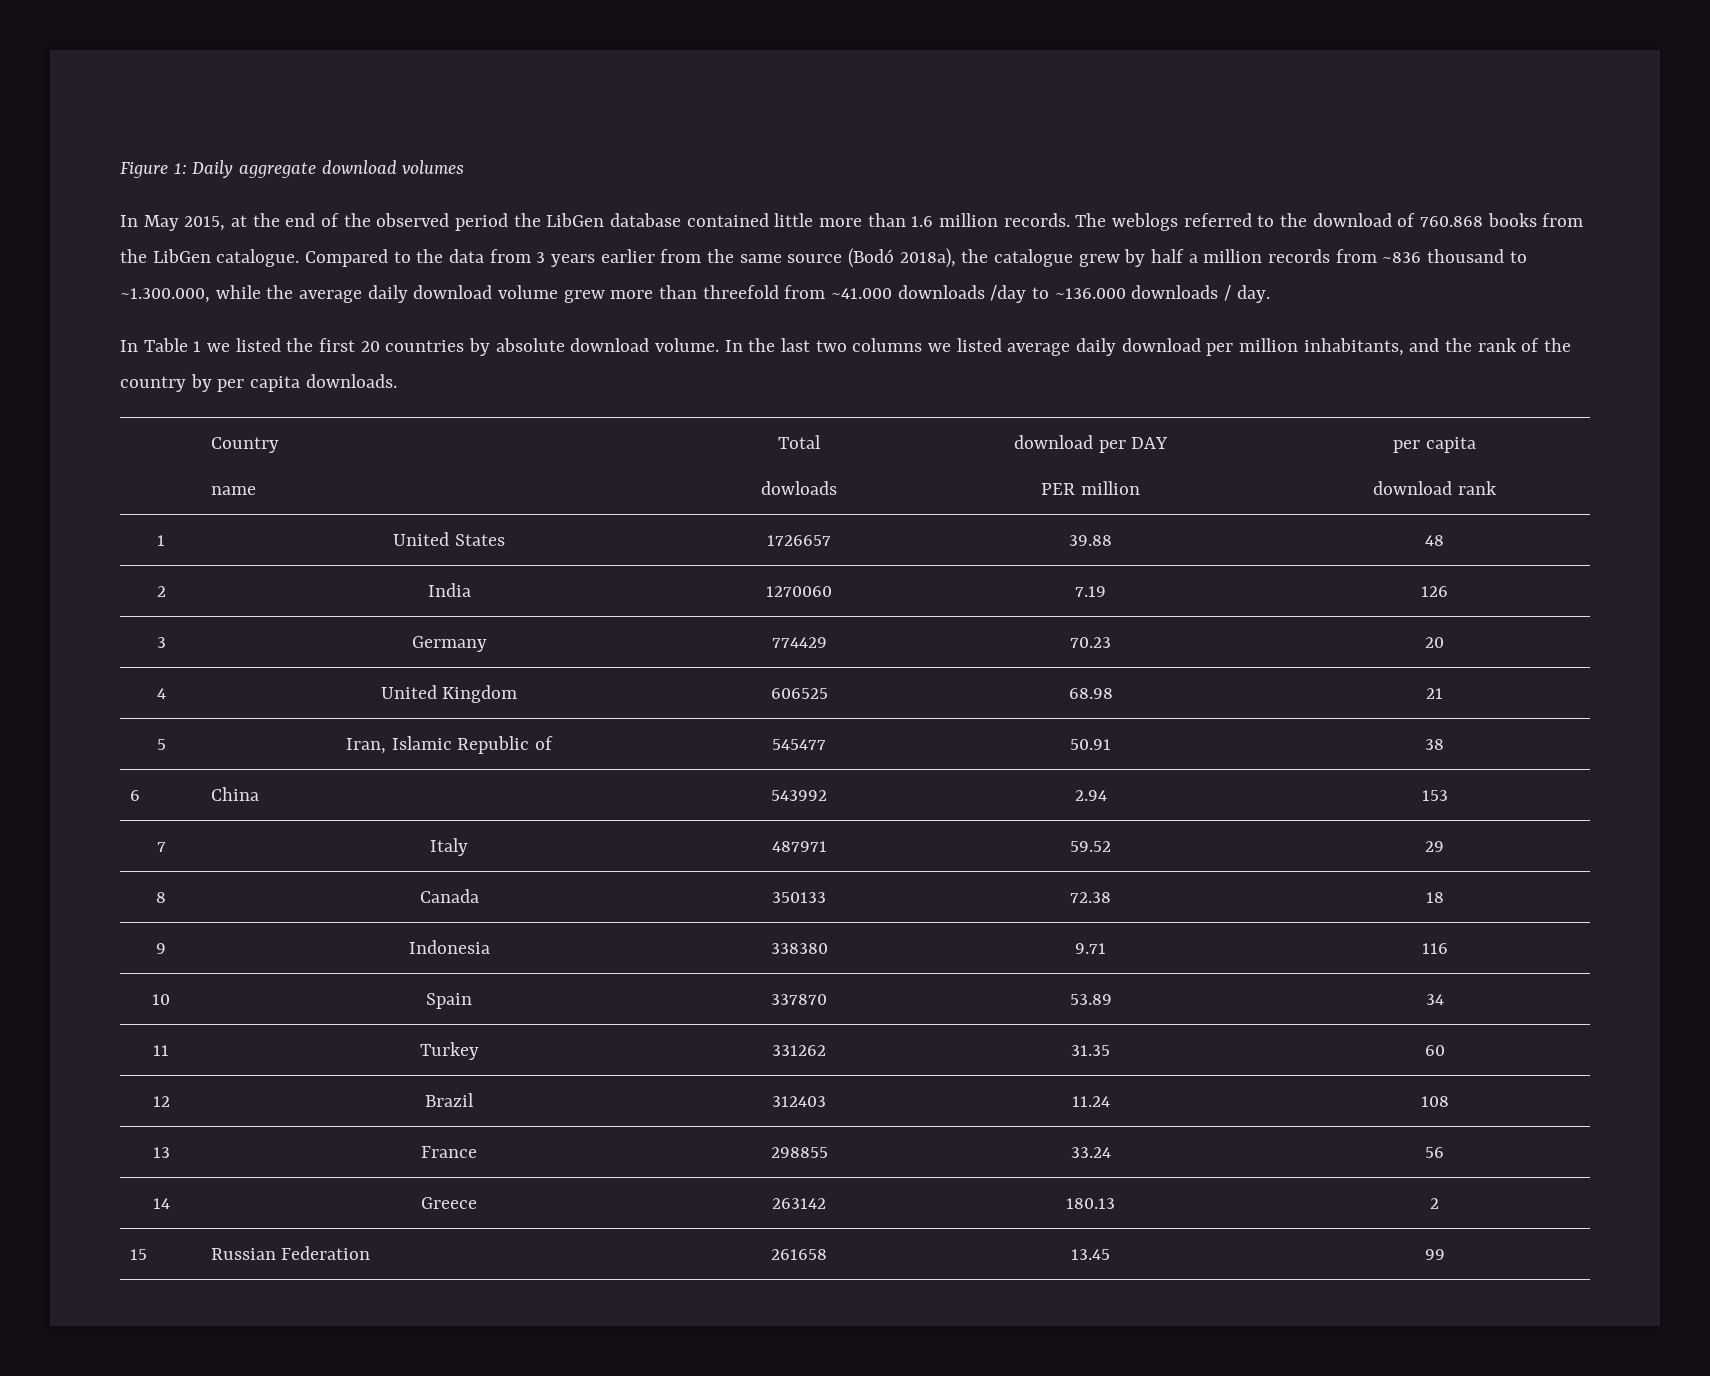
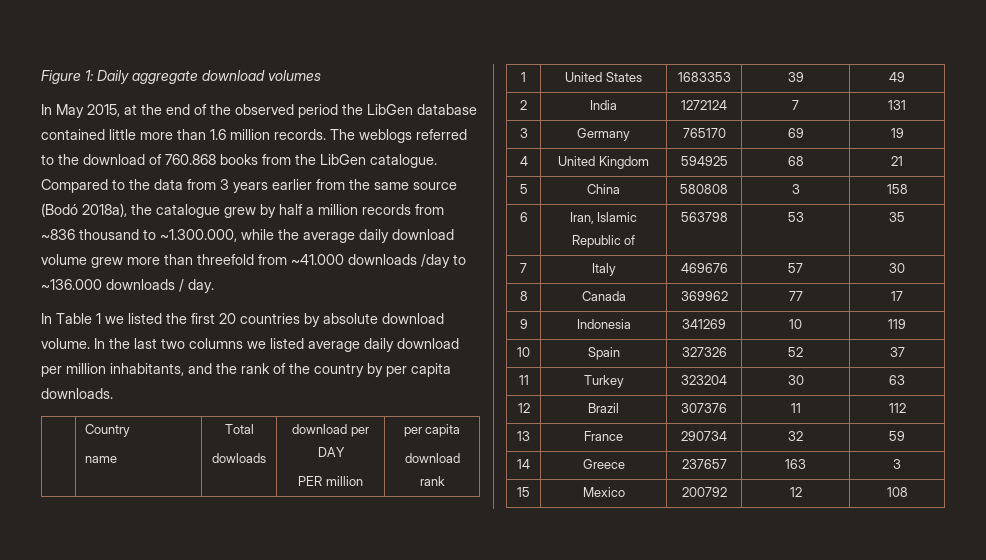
[767,535,831,546] [1069,535,1112,546] [1425,535,1444,546] 1726657 | 39.88 | 48 -> [677,72,731,82] [787,72,804,82] [889,72,905,82] 1683353 | 39 | 49
[766,586,832,597] [1075,586,1106,597] [1421,586,1448,597] 1270060 | 7.19 | 126 -> [681,100,727,110] [792,100,799,110] [888,100,906,110] 1272124 | 7 | 131
[771,637,827,648] [1070,637,1111,648] [1425,637,1444,648] 774429 | 70.23 | 20 -> [682,128,726,138] [787,128,804,138] [890,128,904,138] 765170 | 69 | 19
[770,688,828,699] [1068,688,1113,699] 606525 | 68.98 -> [680,156,728,166] [787,156,804,166] 594925 | 68
(166, 744) none -> [587,184,620,194] [680,184,728,194] [791,184,800,194] [886,184,908,194] [519,212,528,222] | China | 580808 | 3 | 158 // 6
[772,739,826,750] [1070,739,1111,750] [1425,739,1444,750] [129,790,140,801] [210,787,259,801] [771,790,827,801] [1074,790,1107,801] [1421,790,1448,801] 545477 | 50.91 | 38 // 6 | China | 543992 | 2.94 | 153 -> [680,212,728,222] [787,212,804,222] [889,212,905,222] 563798 | 53 | 35
[771,841,827,852] [1070,841,1111,852] [1425,841,1444,852] 487971 | 59.52 | 29 -> [680,263,728,273] [788,263,803,273] [889,263,905,273] 469676 | 57 | 30
[772,892,826,903] [1070,892,1111,903] [1425,892,1444,903] 350133 | 72.38 | 18 -> [680,291,728,301] [788,291,803,301] [891,291,903,301] 369962 | 77 | 17
[770,943,828,954] [1075,943,1106,954] [1421,943,1448,954] 338380 | 9.71 | 116 -> [682,319,726,329] [789,319,802,329] [888,319,906,329] 341269 | 10 | 119
[771,994,827,1005] [1069,994,1112,1005] [1425,994,1444,1005] 337870 | 53.89 | 34 -> [681,347,727,357] [788,347,803,357] [889,347,905,357] 327326 | 52 | 37
[772,1045,826,1056] [1071,1045,1110,1056] [1424,1045,1445,1056] 331262 | 31.35 | 60 -> [681,375,727,385] [787,375,804,385] [889,375,905,385] 323204 | 30 | 63
[772,1096,826,1107] [1071,1096,1110,1107] [1420,1096,1449,1107] 312403 | 11.24 | 108 -> [681,403,727,413] [790,403,801,413] [888,403,906,413] 307376 | 11 | 112
[770,1147,828,1158] [1070,1147,1111,1158] [1425,1147,1444,1158] 298855 | 33.24 | 56 -> [681,431,727,441] [788,431,803,441] [889,431,905,441] 290734 | 32 | 59
[772,1198,826,1209] [1066,1198,1115,1209] [1430,1198,1439,1209] [129,1249,147,1260] [210,1246,371,1260] [771,1249,827,1260] [1071,1249,1110,1260] [1424,1249,1445,1260] 263142 | 180.13 | 2 // 15 | Russian Federation | 261658 | 13.45 | 99 -> [681,459,727,469] [785,459,806,469] [893,459,901,469] [517,487,530,497] [582,487,625,497] [681,487,727,497] [789,487,802,497] [886,487,908,497] 237657 | 163 | 3 // 15 | Mexico | 200792 | 12 | 108

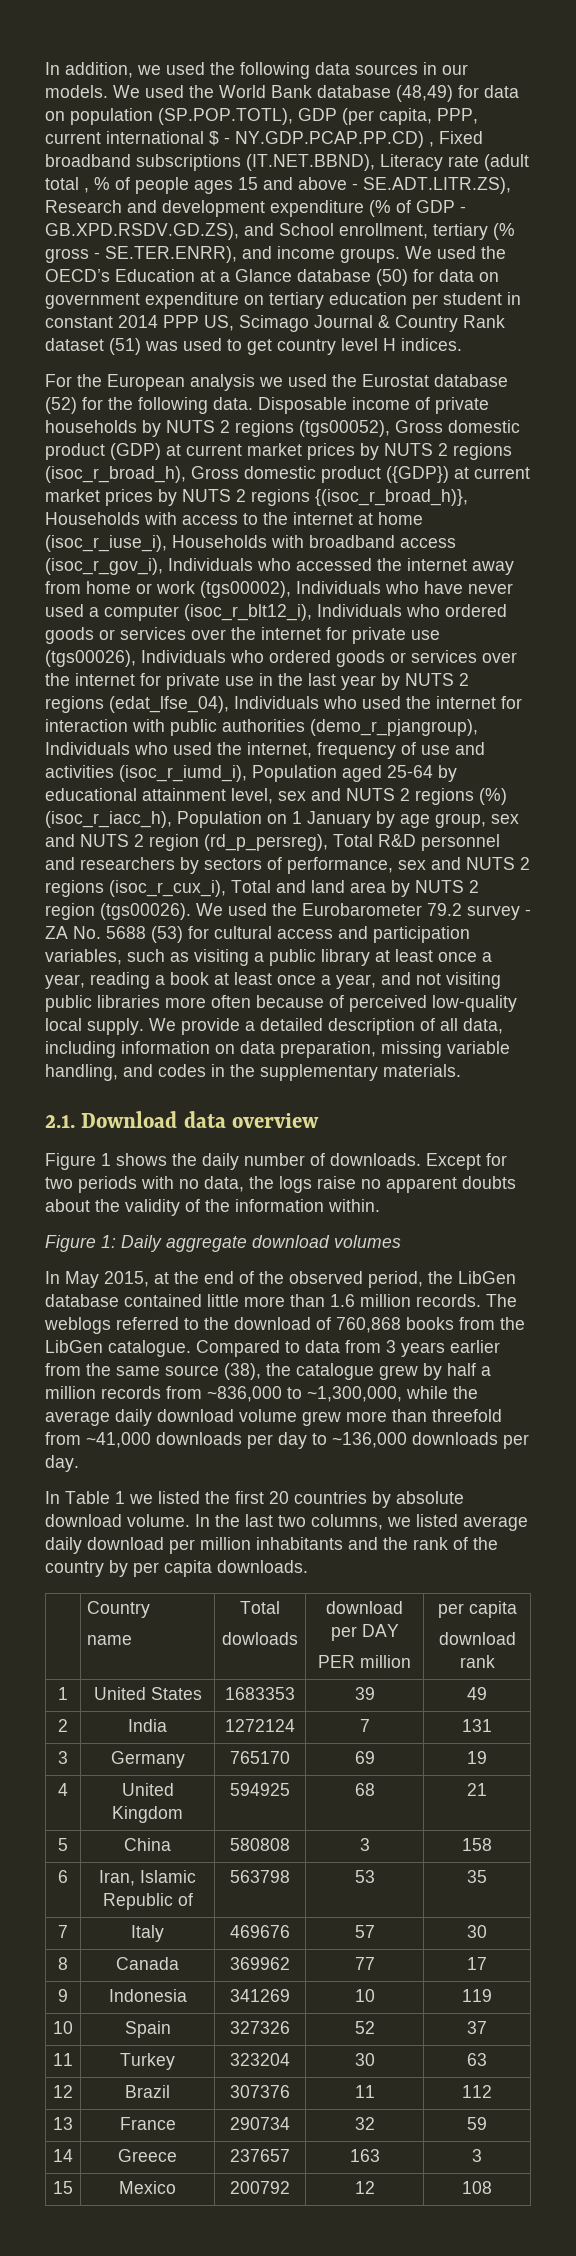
(41, 77) none -> [45,62,468,79] [45,85,519,102] [45,108,478,125] [45,131,483,148] [45,154,529,171] [45,177,511,194] [45,200,466,217] [45,223,515,240] [45,246,506,263] [45,269,499,286] [45,292,521,309] [45,315,505,332] [45,338,462,355] [45,374,508,391] [45,397,489,414] [45,420,520,437] [45,443,512,460] [45,466,530,483] [45,489,468,506] [45,512,423,525] [45,535,456,552] [45,558,514,575] [45,581,513,598] [45,604,507,621] [45,627,440,644] [45,650,517,667] [45,673,469,690] [45,696,522,713] [45,719,478,736] [45,742,485,759] [45,765,457,782] [45,788,507,805] [45,811,519,828] [45,834,500,851] [45,857,530,874] [45,880,479,897] [45,903,531,920] [45,926,470,943] [45,949,492,966] [45,972,501,989] [45,995,517,1012] [45,1018,503,1035] [45,1041,510,1058] [45,1064,461,1081] [45,1111,320,1128] [45,1153,507,1170] [45,1176,516,1193] [45,1199,380,1216] In addition, we used the following data sources in our models. We used the World Bank database (48,49) for data on population (SP.POP.TOTL), GDP (per capita, PPP, current international $ - NY.GDP.PCAP.PP.CD) , Fixed broadband subscriptions (IT.NET.BBND), Literacy rate (adult total , % of people ages 15 and above - SE.ADT.LITR.ZS), Research and development expenditure (% of GDP - GB.XPD.RSDV.GD.ZS), and School enrollment, tertiary (% gross - SE.TER.ENRR), and income groups. We used the OECD’s Education at a Glance database (50) for data on government expenditure on tertiary education per student in constant 2014 PPP US, Scimago Journal & Country Rank dataset (51) was used to get country level H indices. // For the European analysis we used the Eurostat database (52) for the following data. Disposable income of private households by NUTS 2 regions (tgs00052), Gross domestic product (GDP) at current market prices by NUTS 2 regions (isoc_r_broad_h), Gross domestic product ({GDP}) at current market prices by NUTS 2 regions {(isoc_r_broad_h)}, Households with access to the internet at home (isoc_r_iuse_i), Households with broadband access (isoc_r_gov_i), Individuals who accessed the internet away from home or work (tgs00002), Individuals who have never used a computer (isoc_r_blt12_i), Individuals who ordered goods or services over the internet for private use (tgs00026), Individuals who ordered goods or services over the internet for private use in the last year by NUTS 2 regions (edat_lfse_04), Individuals who used the internet for interaction with public authorities (demo_r_pjangroup), Individuals who used the internet, frequency of use and activities (isoc_r_iumd_i), Population aged 25-64 by educational attainment level, sex and NUTS 2 regions (%) (isoc_r_iacc_h), Population on 1 January by age group, sex and NUTS 2 region (rd_p_persreg), Total R&D personnel and researchers by sectors of performance, sex and NUTS 2 regions (isoc_r_cux_i), Total and land area by NUTS 2 region (tgs00026). We used the Eurobarometer 79.2 survey - ZA No. 5688 (53) for cultural access and participation variables, such as visiting a public library at least once a year, reading a book at least once a year, and not visiting public libraries more often because of perceived low-quality local supply. We provide a detailed description of all data, including information on data preparation, missing variable handling, and codes in the supplementary materials. // 2.1. Download data overview // Figure 1 shows the daily number of downloads. Except for two periods with no data, the logs raise no apparent doubts about the validity of the information within. //
[298,104,338,118] period -> [368,1271,423,1288] period,
[165,154,216,165] 760.868 -> [336,1317,401,1333] 760,868
[129,179,150,190] the -> (300, 1347) none
[41,203,127,217] (Bodó 2018a), -> [224,1363,261,1380] (38),
[41,229,237,242] ~836 thousand to ~1.300.000, -> [207,1386,402,1402] ~836,000 to ~1,300,000,
[291,254,466,268] [41,279,184,292] ~41.000 downloads /day to ~136.000 downloads / -> [86,1432,529,1449] ~41,000 downloads per day to ~136,000 downloads per
[189,338,243,349] columns -> [311,1514,383,1530] columns,
[110,363,184,376] inhabitants, -> [256,1537,343,1550] inhabitants

